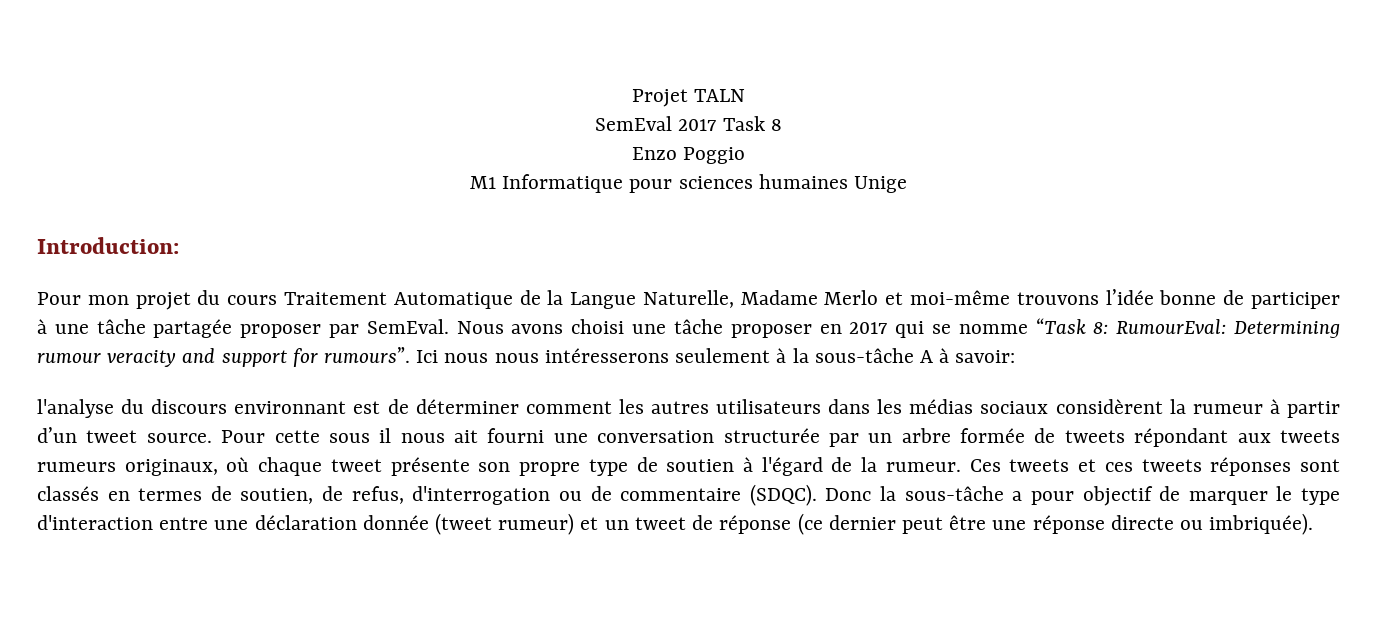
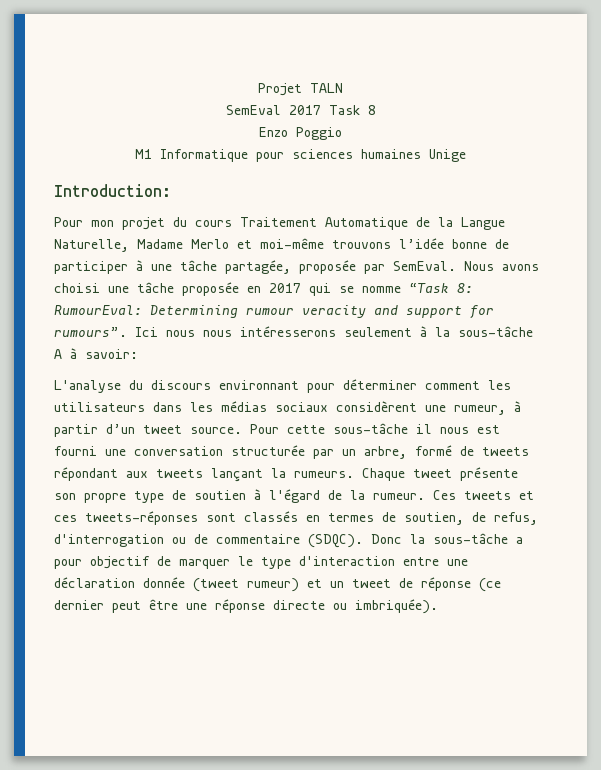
[153,319,322,338] partagée proposer -> [225,260,356,274] partagée, proposée
[730,324,812,338] proposer -> [182,282,239,296] proposée
[37,399,114,418] l'analyse -> [54,380,121,393] L'analyse
[353,399,409,414] est de -> [307,383,335,393] pour
[650,401,709,414] autres -> (511, 385) none
[1169,399,1263,414] la rumeur -> [425,405,506,415] une rumeur,
[328,433,370,443] sous -> [333,423,408,434] sous-tâche
[454,430,479,443] ait -> [477,425,500,434] est
[901,428,1026,443] arbre formée -> [364,445,452,459] arbre, formé
[37,457,323,476] rumeurs originaux, où chaque -> [211,468,405,482] lançant la rumeurs. Chaque
[1141,457,1292,476] tweets réponses -> [85,511,198,525] tweets-réponses

